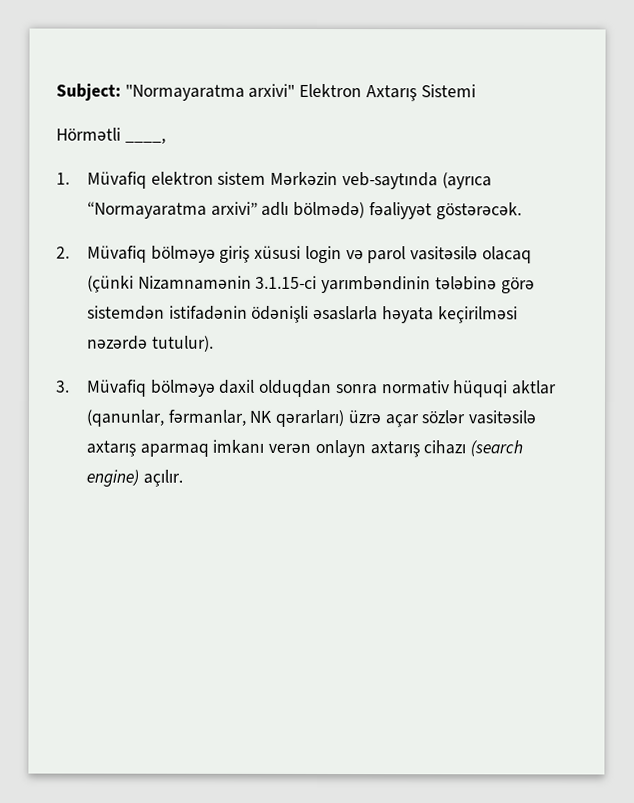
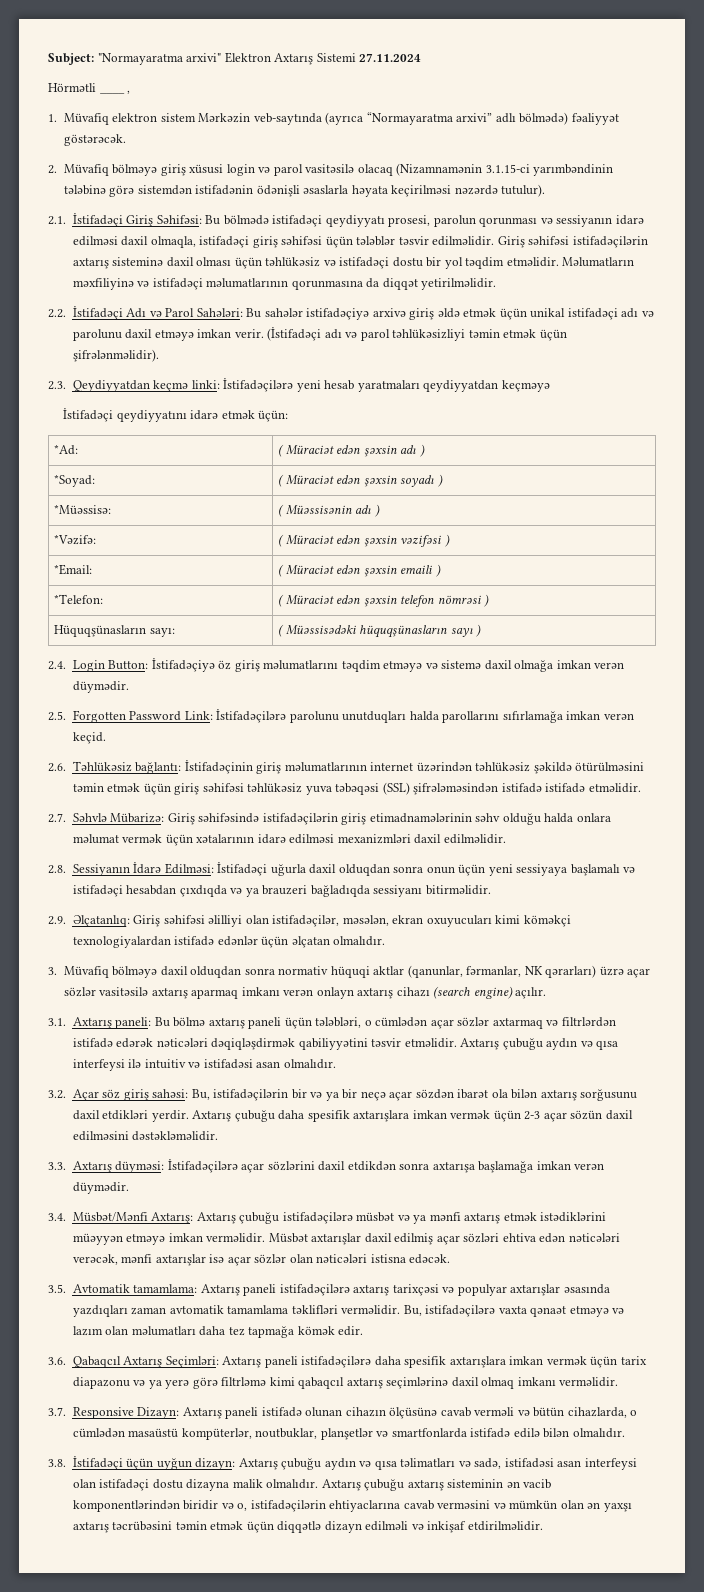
(476, 91) none -> [359,53,422,62] 27.11.2024
[124,138,166,144] ____, -> [99,90,131,94] ____ ,
[86,275,252,293] (çünki Nizamnamənin -> [396,163,483,176] (Nizamnamənin
(214, 343) none -> [48,213,644,227] [72,236,648,248] [72,257,635,269] [72,278,497,290] [48,306,654,320] [72,327,567,341] [72,349,159,362] [48,378,550,392] [63,408,289,422] [54,444,79,455] [278,444,425,457] [54,474,96,487] [278,474,443,487] [54,504,112,515] [278,504,380,517] [54,534,97,545] [278,534,450,547] [54,564,93,575] [278,564,441,577] [54,594,104,604] [278,594,490,607] [54,625,175,637] [278,624,482,638] [48,658,625,672] [72,681,129,693] [48,709,634,723] [72,732,106,744] [48,760,645,774] [72,782,641,795] [48,813,611,825] [72,834,506,846] [48,862,636,876] [72,885,491,897] [48,915,571,927] [72,936,386,948] // 2.1. İstifadəçi Giriş Səhifəsi: Bu bölmədə istifadəçi qeydiyyatı prosesi, parolun qorunması və sessiyanın idarə edilməsi daxil olmaqla, istifadəçi giriş səhifəsi üçün tələblər təsvir edilməlidir. Giriş səhifəsi istifadəçilərin axtarış sisteminə daxil olması üçün təhlükəsiz və istifadəçi dostu bir yol təqdim etməlidir. Məlumatların məxfiliyinə və istifadəçi məlumatlarının qorunmasına da diqqət yetirilməlidir. // 2.2. İstifadəçi Adı və Parol Sahələri: Bu sahələr istifadəçiyə arxivə giriş əldə etmək üçün unikal istifadəçi adı və parolunu daxil etməyə imkan verir. (İstifadəçi adı və parol təhlükəsizliyi təmin etmək üçün şifrələnməlidir). // 2.3. Qeydiyyatdan keçmə linki: İstifadəçilərə yeni hesab yaratmaları qeydiyyatdan keçməyə // İstifadəçi qeydiyyatını idarə etmək üçün: // *Ad: | ( Müraciət edən şəxsin adı ) // *Soyad: | ( Müraciət edən şəxsin soyadı ) // *Müəssisə: | ( Müəssisənin adı ) // *Vəzifə: | ( Müraciət edən şəxsin vəzifəsi ) // *Email: | ( Müraciət edən şəxsin emaili ) // *Telefon: | ( Müraciət edən şəxsin telefon nömrəsi ) // Hüquqşünasların sayı: | ( Müəssisədəki hüquqşünasların sayı ) // 2.4. Login Button: İstifadəçiyə öz giriş məlumatlarını təqdim etməyə və sistemə daxil olmağa imkan verən düymədir. // 2.5. Forgotten Password Link: İstifadəçilərə parolunu unutduqları halda parollarını sıfırlamağa imkan verən keçid. // 2.6. Təhlükəsiz bağlantı: İstifadəçinin giriş məlumatlarının internet üzərindən təhlükəsiz şəkildə ötürülməsini təmin etmək üçün giriş səhifəsi təhlükəsiz yuva təbəqəsi (SSL) şifrələməsindən istifadə istifadə etməlidir. // 2.7. Səhvlə Mübarizə: Giriş səhifəsində istifadəçilərin giriş etimadnamələrinin səhv olduğu halda onlara məlumat vermək üçün xətalarının idarə edilməsi mexanizmləri daxil edilməlidir. // 2.8. Sessiyanın İdarə Edilməsi: İstifadəçi uğurla daxil olduqdan sonra onun üçün yeni sessiyaya başlamalı və istifadəçi hesabdan çıxdıqda və ya brauzeri bağladıqda sessiyanı bitirməlidir. // 2.9. Əlçatanlıq: Giriş səhifəsi əlilliyi olan istifadəçilər, məsələn, ekran oxuyucuları kimi köməkçi texnologiyalardan istifadə edənlər üçün əlçatan olmalıdır.
(183, 478) none -> [48,1017,616,1029] [72,1038,619,1050] [72,1059,336,1071] [48,1089,638,1101] [72,1110,633,1122] [72,1131,219,1141] [48,1159,605,1173] [72,1182,129,1194] [48,1212,607,1224] [72,1233,620,1245] [72,1254,451,1266] [48,1284,610,1296] [72,1305,625,1317] [72,1326,364,1338] [48,1356,647,1368] [72,1377,619,1389] [48,1407,638,1419] [72,1428,625,1440] [48,1456,637,1470] [72,1479,552,1491] [72,1500,632,1512] [72,1521,543,1533] // 3.1. Axtarış paneli: Bu bölmə axtarış paneli üçün tələbləri, o cümlədən açar sözlər axtarmaq və filtrlərdən istifadə edərək nəticələri dəqiqləşdirmək qabiliyyətini təsvir etməlidir. Axtarış çubuğu aydın və qısa interfeysi ilə intuitiv və istifadəsi asan olmalıdır. // 3.2. Açar söz giriş sahəsi: Bu, istifadəçilərin bir və ya bir neçə açar sözdən ibarət ola bilən axtarış sorğusunu daxil etdikləri yerdir. Axtarış çubuğu daha spesifik axtarışlara imkan vermək üçün 2-3 açar sözün daxil edilməsini dəstəkləməlidir. // 3.3. Axtarış düyməsi: İstifadəçilərə açar sözlərini daxil etdikdən sonra axtarışa başlamağa imkan verən düymədir. // 3.4. Müsbət/Mənfi Axtarış: Axtarış çubuğu istifadəçilərə müsbət və ya mənfi axtarış etmək istədiklərini müəyyən etməyə imkan verməlidir. Müsbət axtarışlar daxil edilmiş açar sözləri ehtiva edən nəticələri verəcək, mənfi axtarışlar isə açar sözlər olan nəticələri istisna edəcək. // 3.5. Avtomatik tamamlama: Axtarış paneli istifadəçilərə axtarış tarixçəsi və populyar axtarışlar əsasında yazdıqları zaman avtomatik tamamlama təklifləri verməlidir. Bu, istifadəçilərə vaxta qənaət etməyə və lazım olan məlumatları daha tez tapmağa kömək edir. // 3.6. Qabaqcıl Axtarış Seçimləri: Axtarış paneli istifadəçilərə daha spesifik axtarışlara imkan vermək üçün tarix diapazonu və ya yerə görə filtrləmə kimi qabaqcıl axtarış seçimlərinə daxil olmaq imkanı verməlidir. // 3.7. Responsive Dizayn: Axtarış paneli istifadə olunan cihazın ölçüsünə cavab verməli və bütün cihazlarda, o cümlədən masaüstü kompüterlər, noutbuklar, planşetlər və smartfonlarda istifadə edilə bilən olmalıdır. // 3.8. İstifadəçi üçün uyğun dizayn: Axtarış çubuğu aydın və qısa təlimatları və sadə, istifadəsi asan interfeysi olan istifadəçi dostu dizayna malik olmalıdır. Axtarış çubuğu axtarış sisteminin ən vacib komponentlərindən biridir və o, istifadəçilərin ehtiyaclarına cavab verməsini və mümkün olan ən yaxşı axtarış təcrübəsini təmin etmək üçün diqqətlə dizayn edilməli və inkişaf etdirilməlidir.

